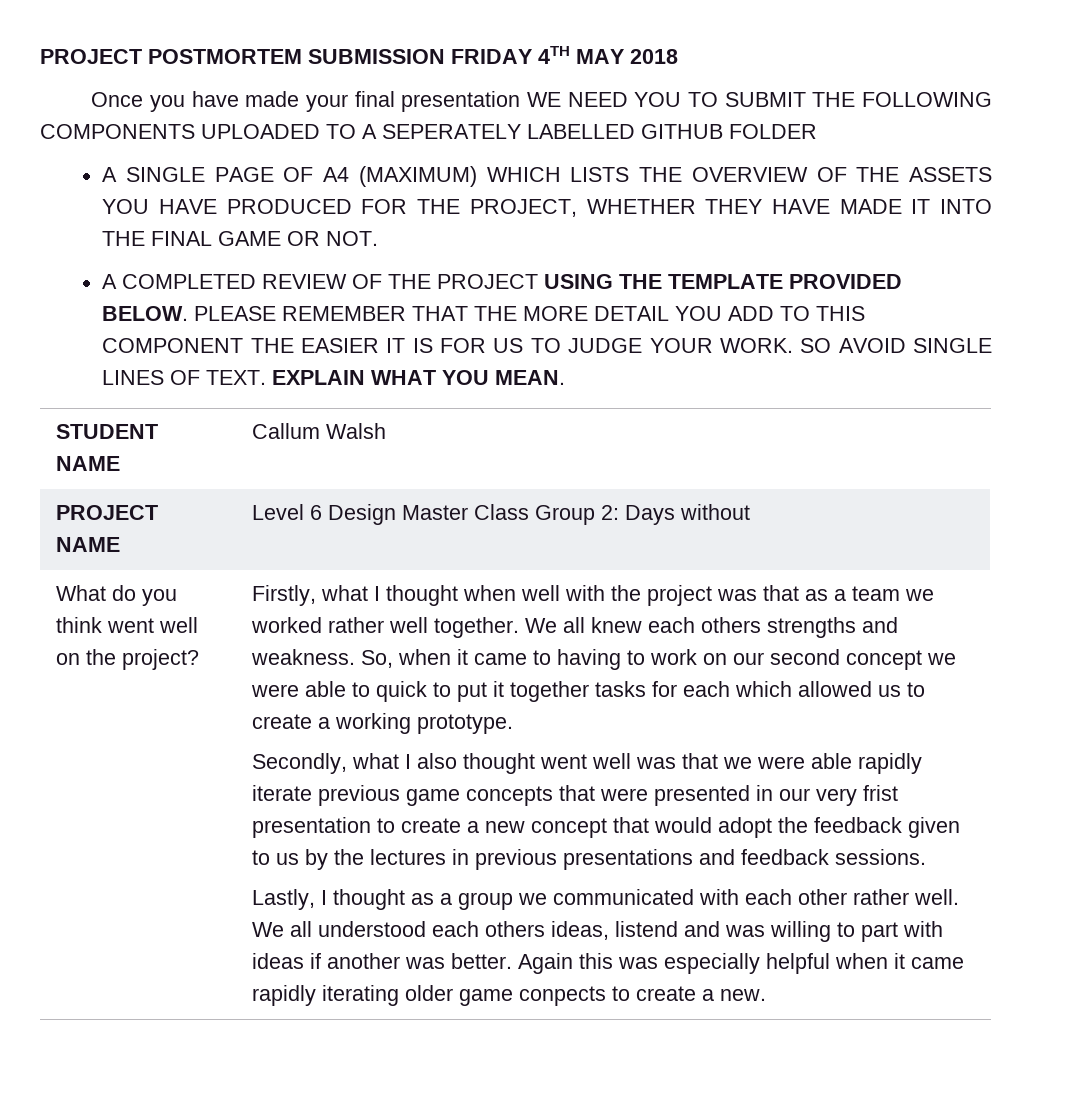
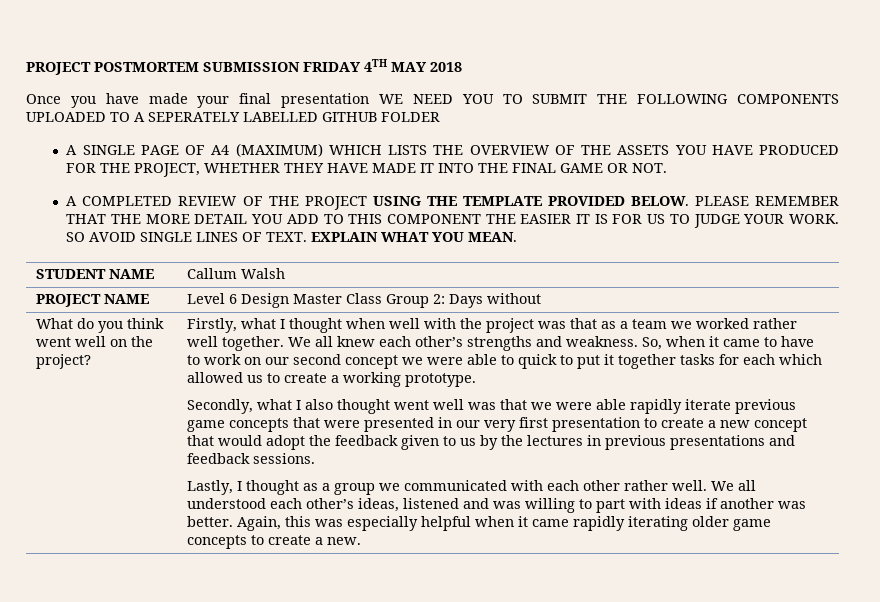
[700,617,761,633] others -> [414,336,463,347] other’s
[556,649,621,670] having -> [780,336,814,347] have
[862,785,898,801] frist -> [518,417,548,428] first
[484,921,678,940] others ideas, listend -> [305,498,459,512] other’s ideas, listened
[517,953,573,974] Again -> [236,516,281,531] Again,
[518,986,606,1006] conpects -> [186,535,247,549] concepts

